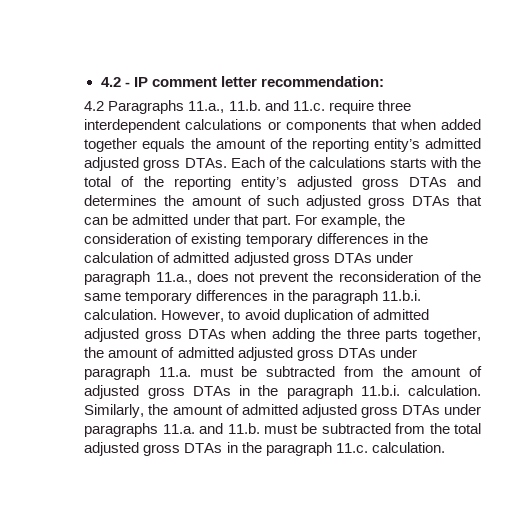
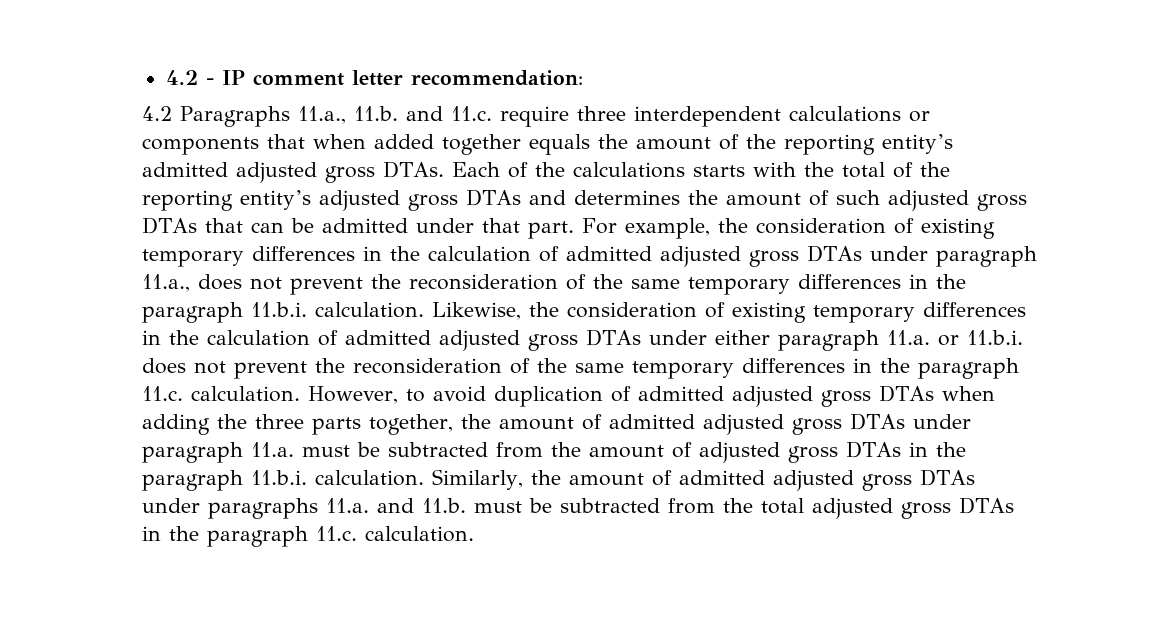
(158, 314) none -> [432,302,1027,323] [142,329,1024,351] [142,358,1020,379] [142,386,301,402] Likewise, the consideration of existing temporary differences in the calculation of admitted adjusted gross DTAs under either paragraph 11.a. or 11.b.i. does not prevent the reconsideration of the same temporary differences in the paragraph 11.c. calculation.

